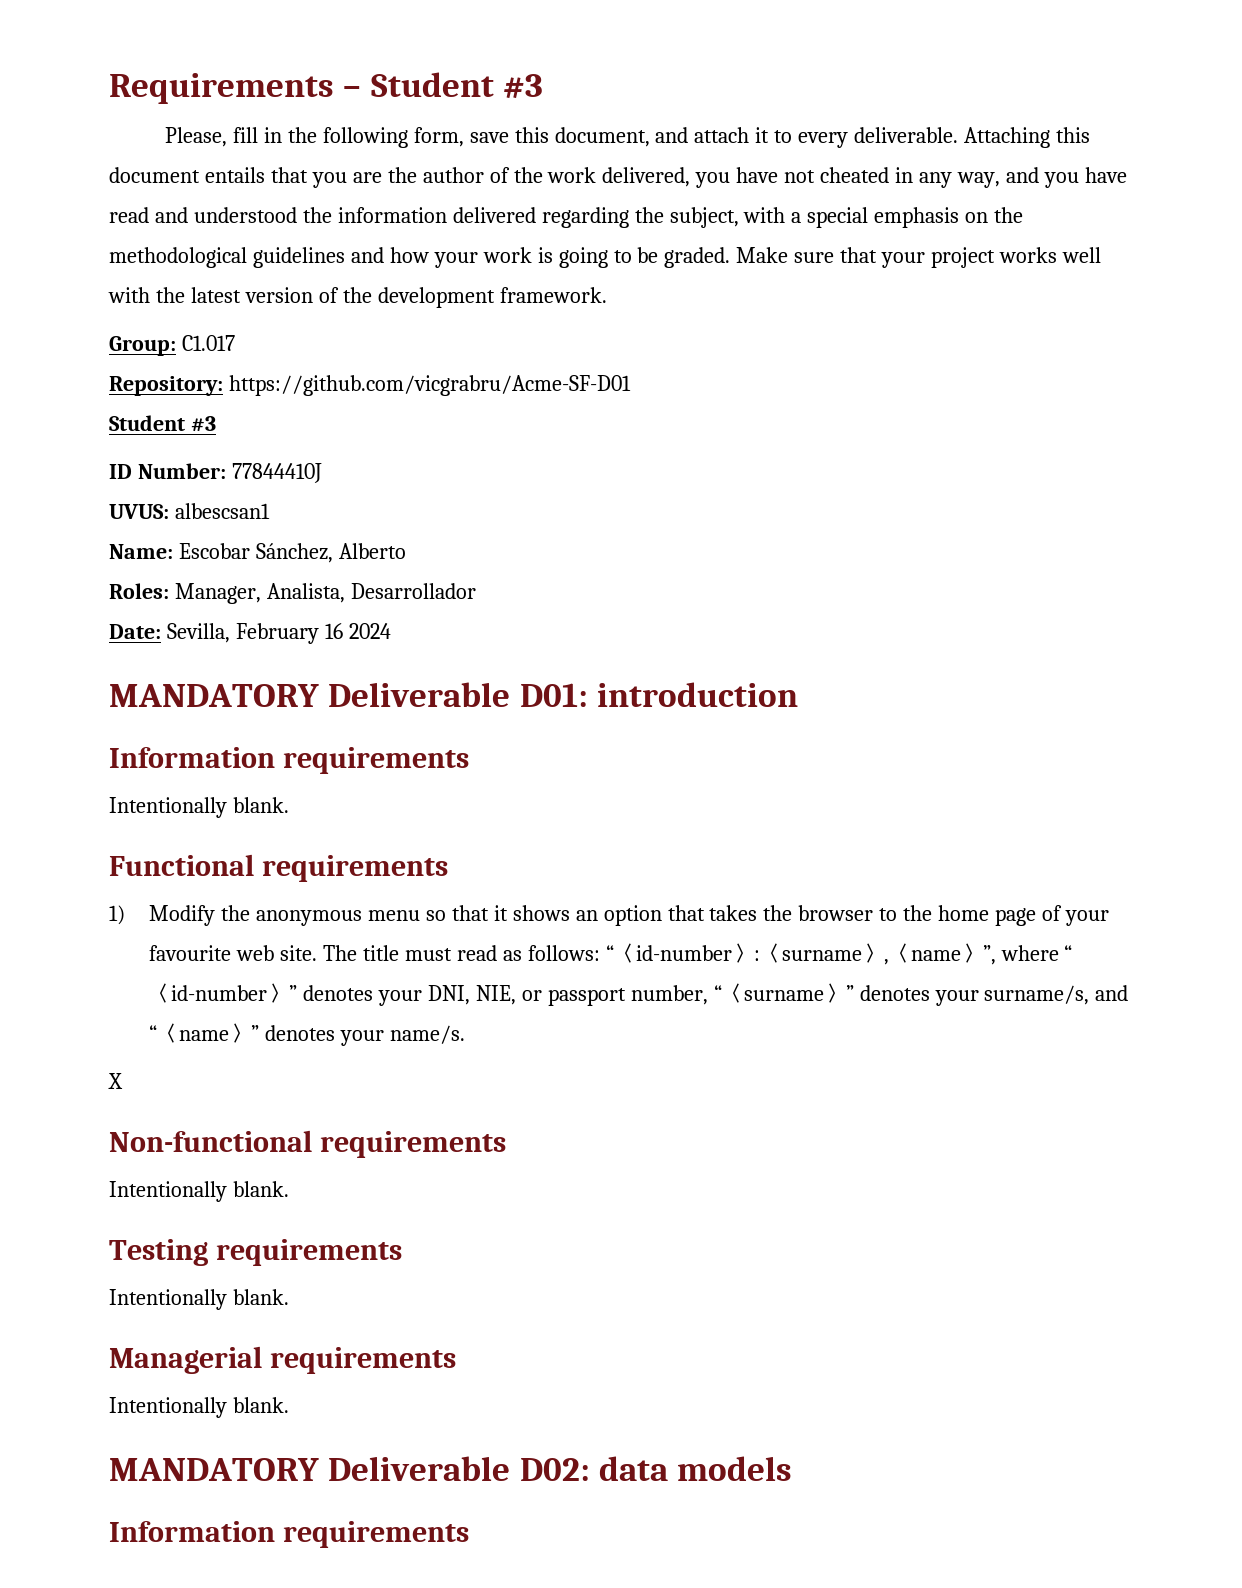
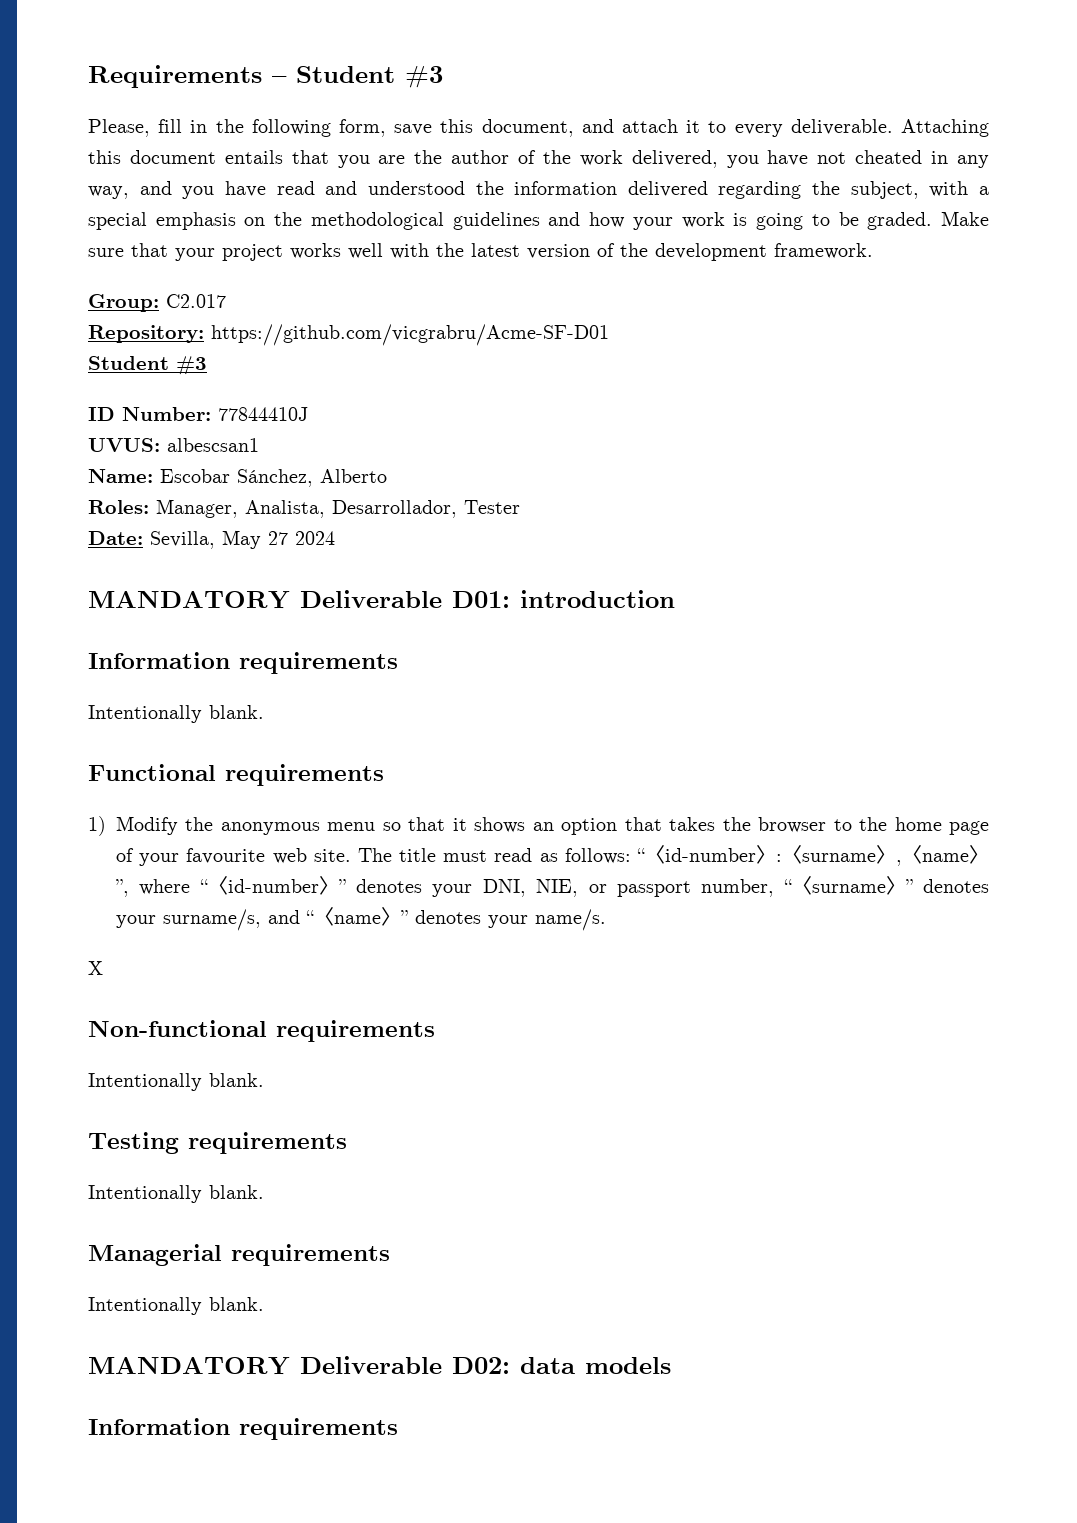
[181,335,235,351] C1.017 -> [166,294,226,308] C2.017
[350,583,476,599] Desarrollador -> [332,500,520,518] Desarrollador, Tester
[235,623,343,644] February 16 -> [222,530,288,549] May 27

